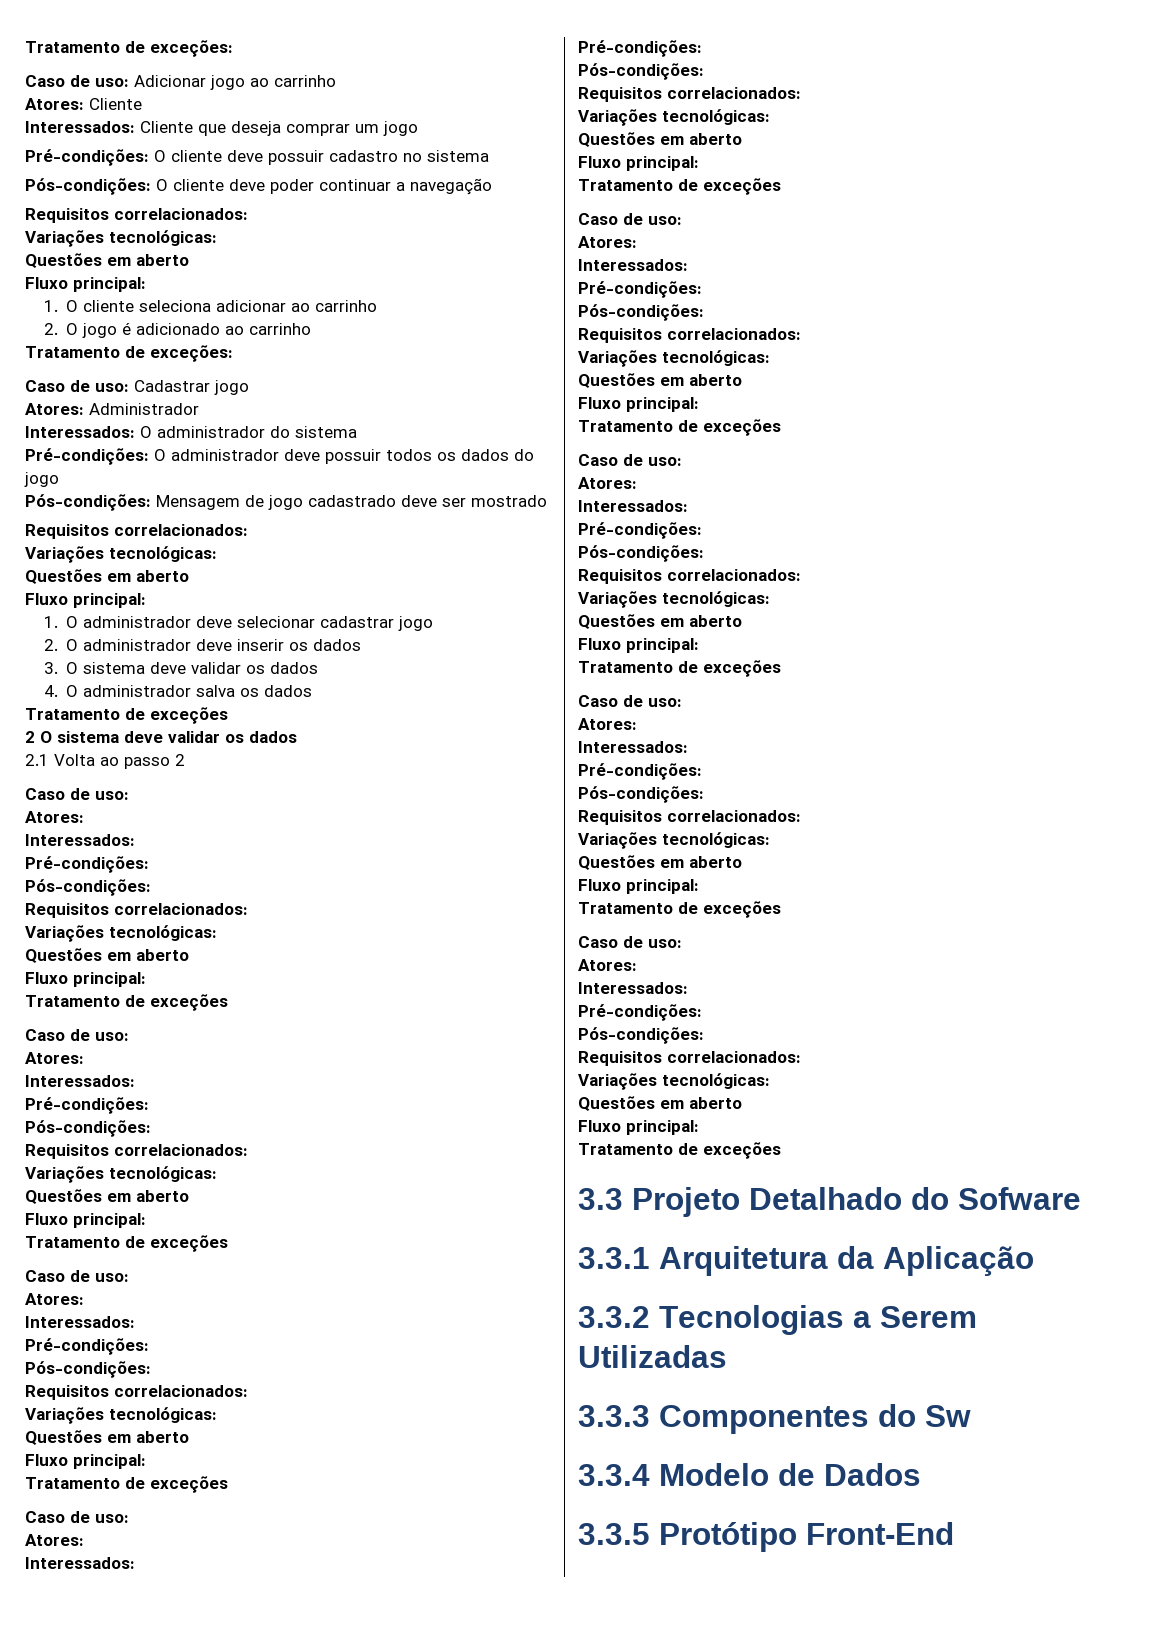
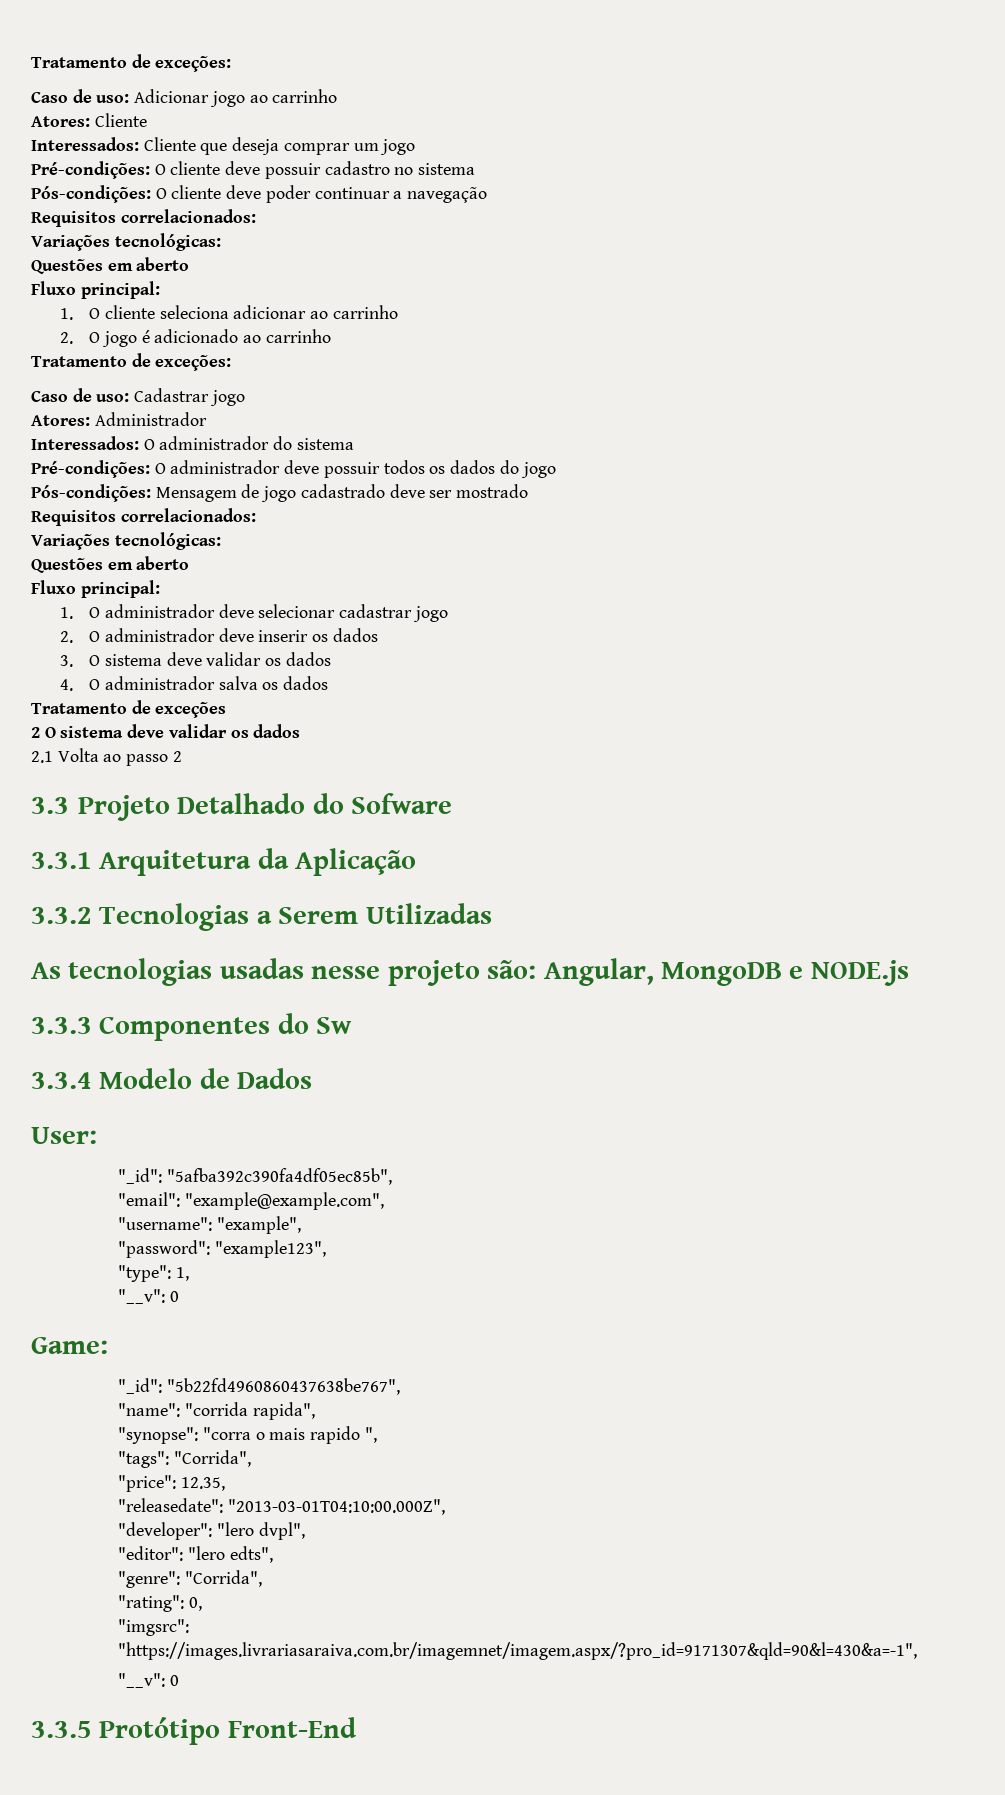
[25,788,129,800] [25,811,84,823] [25,834,135,846] [25,856,149,873] [25,879,151,896] [25,903,248,918] [25,925,217,942] [25,948,189,963] [25,972,146,987] [25,994,228,1011] [25,1029,129,1041] [25,1052,84,1064] [25,1075,135,1087] [25,1097,149,1114] [25,1120,151,1137] [25,1144,248,1159] [25,1166,217,1183] [25,1189,189,1204] [25,1213,146,1228] [25,1235,228,1252] [25,1270,129,1282] [25,1293,84,1305] [25,1316,135,1328] [25,1338,149,1355] [25,1361,151,1378] [25,1385,248,1400] [25,1407,217,1424] [25,1430,189,1445] [25,1454,146,1469] [25,1476,228,1493] [25,1511,129,1523] [25,1534,84,1546] [25,1557,135,1569] [578,40,702,57] [578,63,704,80] [578,87,801,102] [578,109,770,126] [578,132,742,147] [578,156,699,171] [578,178,781,195] [578,213,682,225] [578,236,637,248] [578,259,688,271] [578,281,702,298] [578,304,704,321] [578,328,801,343] [578,350,770,367] [578,373,742,388] [578,397,699,412] [578,419,781,436] [578,454,682,466] [578,477,637,489] [578,500,688,512] [578,522,702,539] [578,545,704,562] [578,569,801,584] [578,591,770,608] [578,614,742,629] [578,638,699,653] [578,660,781,677] [578,695,682,707] [578,718,637,730] [578,741,688,753] [578,763,702,780] [578,786,704,803] [578,810,801,825] [578,832,770,849] [578,855,742,870] [578,879,699,894] [578,901,781,918] [578,936,682,948] [578,959,637,971] [578,982,688,994] [578,1004,702,1021] [578,1027,704,1044] [578,1051,801,1066] [578,1073,770,1090] [578,1096,742,1111] [578,1120,699,1135] [578,1142,781,1159] // Caso de uso: // Atores: // Interessados: // Pré-condições: // Pós-condições: // Requisitos correlacionados: // Variações tecnológicas: // Questões em aberto // Fluxo principal: // Tratamento de exceções // Caso de uso: // Atores: // Interessados: // Pré-condições: // Pós-condições: // Requisitos correlacionados: // Variações tecnológicas: // Questões em aberto // Fluxo principal: // Tratamento de exceções // Caso de uso: // Atores: // Interessados: // Pré-condições: // Pós-condições: // Requisitos correlacionados: // Variações tecnológicas: // Questões em aberto // Fluxo principal: // Tratamento de exceções // Caso de uso: // Atores: // Interessados: // Pré-condições: // Pós-condições: // Requisitos correlacionados: // Variações tecnológicas: // Questões em aberto // Fluxo principal: // Tratamento de exceções // Caso de uso: // Atores: // Interessados: // Pré-condições: // Pós-condições: // Requisitos correlacionados: // Variações tecnológicas: // Questões em aberto // Fluxo principal: // Tratamento de exceções // Caso de uso: // Atores: // Interessados: // Pré-condições: // Pós-condições: // Requisitos correlacionados: // Variações tecnológicas: // Questões em aberto // Fluxo principal: // Tratamento de exceções // Caso de uso: // Atores: // Interessados: // Pré-condições: // Pós-condições: // Requisitos correlacionados: // Variações tecnológicas: // Questões em aberto // Fluxo principal: // Tratamento de exceções // Caso de uso: // Atores: // Interessados: // Pré-condições: // Pós-condições: // Requisitos correlacionados: // Variações tecnológicas: // Questões em aberto // Fluxo principal: // Tratamento de exceções -> (182, 756) none
(727, 1356) none -> [31,958,909,986] // As tecnologias usadas nesse projeto são: Angular, MongoDB e NODE.js
(921, 1474) none -> [31,1127,97,1144] [118,1168,392,1185] [118,1192,384,1210] [118,1216,301,1234] [118,1240,326,1258] [118,1265,189,1282] [118,1289,179,1304] [31,1337,108,1354] [118,1378,400,1395] [118,1402,315,1420] [118,1426,377,1444] [118,1450,251,1468] [118,1475,225,1492] [118,1498,445,1515] [118,1522,305,1540] [118,1546,273,1563] [118,1570,262,1588] [118,1595,202,1612] [118,1619,190,1636] [118,1642,918,1660] [118,1673,179,1688] // User: // "_id": "5afba392c390fa4df05ec85b", // "email": "example@example.com", // "username": "example", // "password": "example123", // "type": 1, // "__v": 0 // Game: // "_id": "5b22fd4960860437638be767", // "name": "corrida rapida", // "synopse": "corra o mais rapido ", // "tags": "Corrida", // "price": 12.35, // "releasedate": "2013-03-01T04:10:00.000Z", // "developer": "lero dvpl", // "editor": "lero edts", // "genre": "Corrida", // "rating": 0, // "imgsrc": "https://images.livrariasaraiva.com.br/imagemnet/imagem.aspx/?pro_id=9171307&qld=90&l=430&a=-1", // "__v": 0

